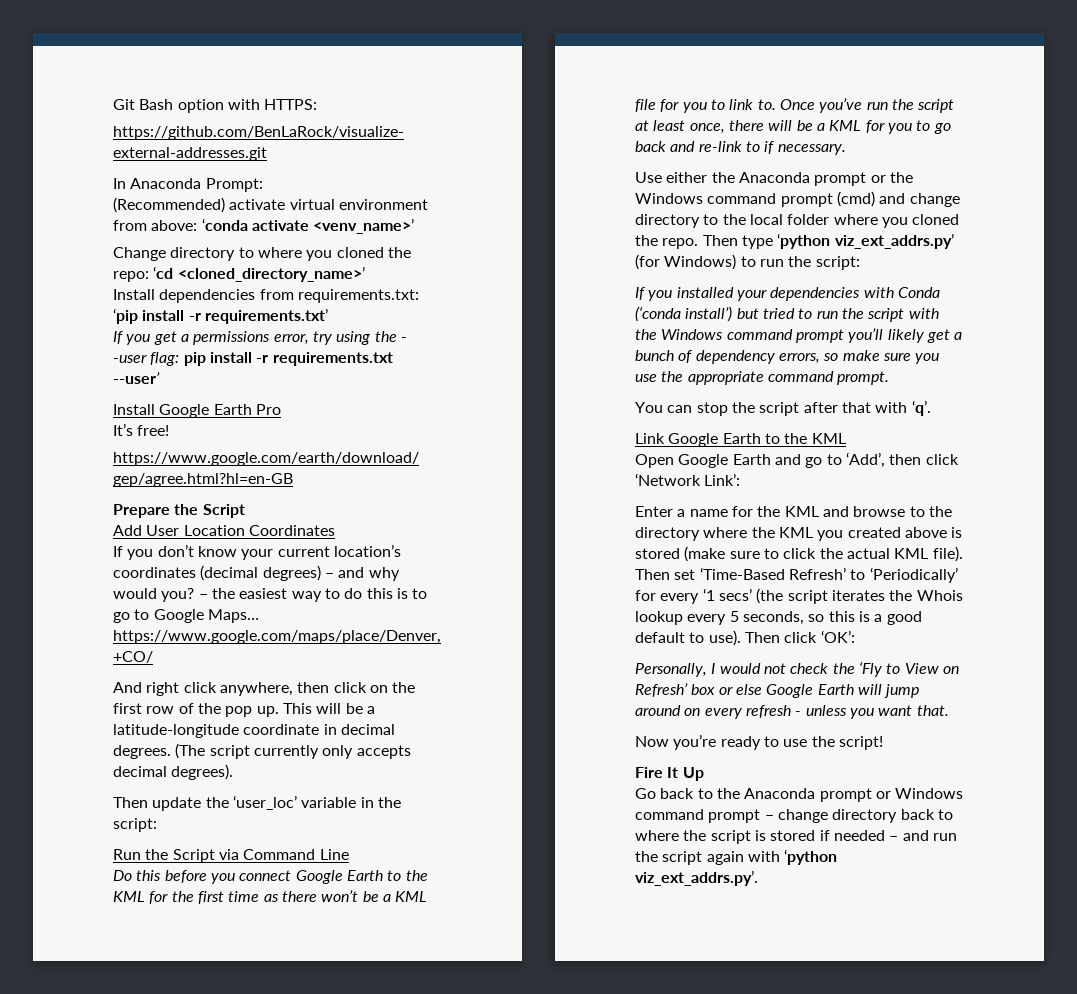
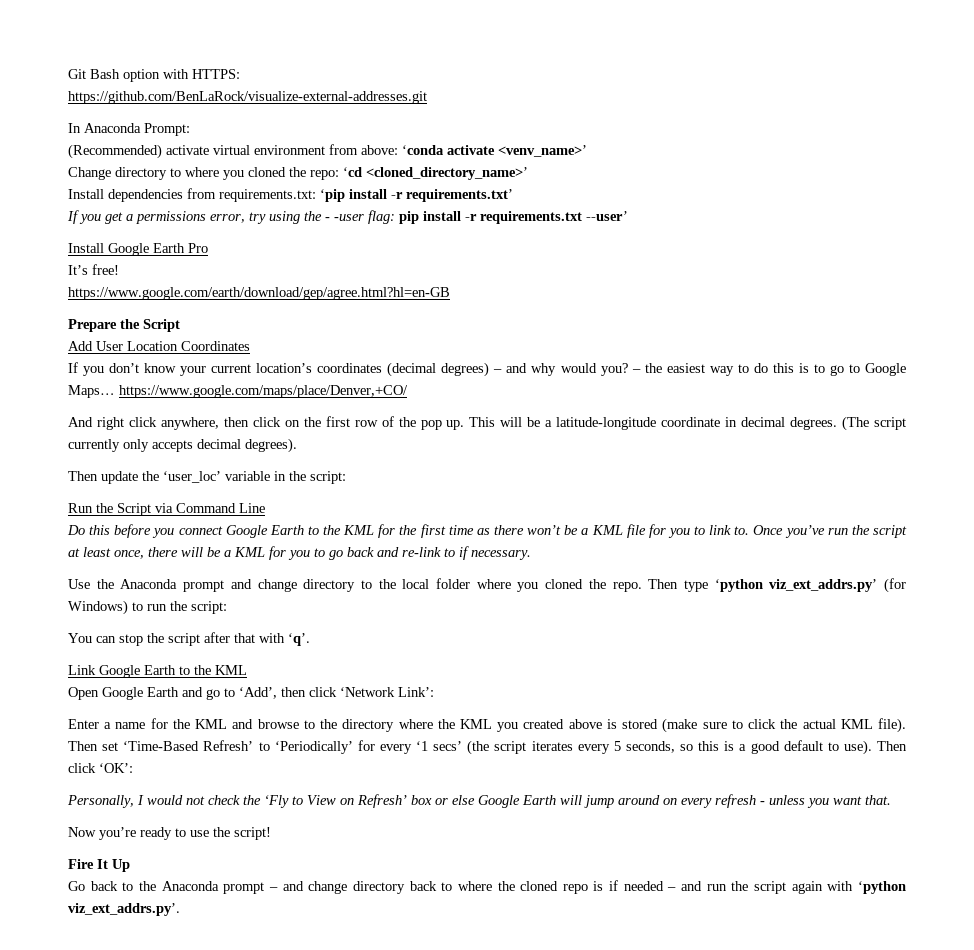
[666,172,913,186] [635,191,875,207] either the Anaconda prompt or the Windows command prompt (cmd) -> [96,579,225,592] the Anaconda prompt
[635,287,940,301] [635,306,939,322] [635,328,963,343] [635,350,940,364] [635,371,890,385] // If you installed your dependencies with Conda (‘conda install’) but tried to run the script with the Windows command prompt you’ll likely get a bunch of dependency errors, so make sure you use the appropriate command prompt. -> (227, 607) none
[889,590,963,601] [635,611,683,625] the Whois lookup -> (573, 746) none
[875,788,964,799] [635,809,774,823] or Windows command prompt – -> [268,881,304,891] – and
[710,830,816,844] script is stored -> [520,881,604,894] cloned repo is

